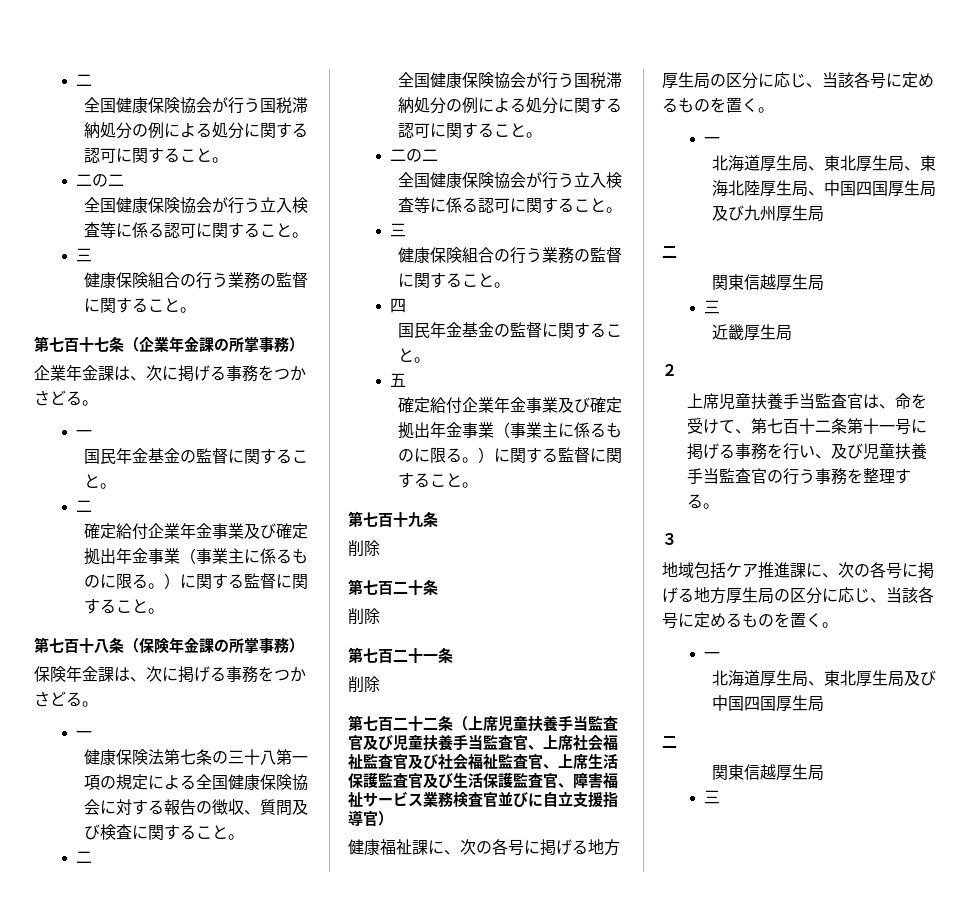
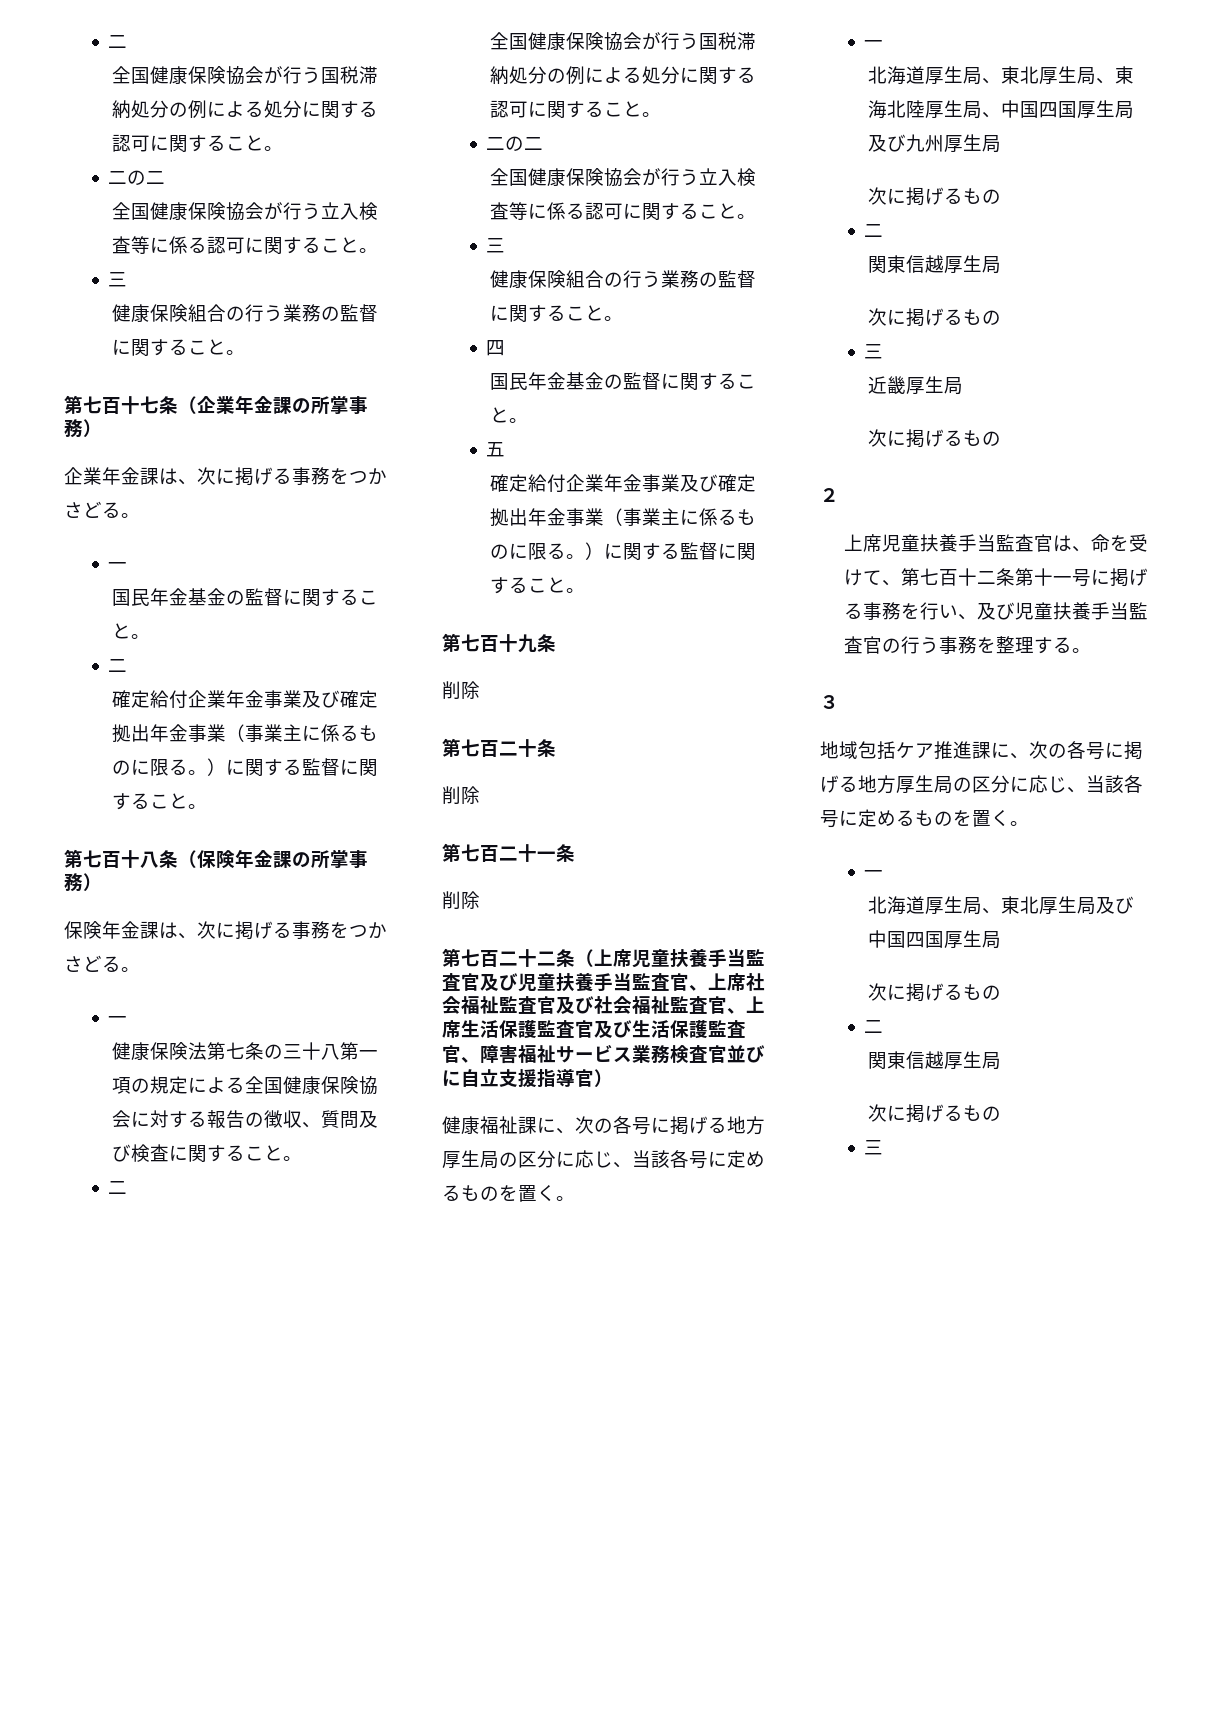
[662,246,677,258] [711,274,824,291] // 二 // 関東信越厚生局 -> [867,187,1001,206] [864,224,884,237] [867,255,1001,274] [867,308,1001,327] // 次に掲げるもの // 二 // 関東信越厚生局 // 次に掲げるもの
(792, 333) none -> [867,429,1001,448] // 次に掲げるもの
[662,736,677,748] [711,764,824,781] // 二 // 関東信越厚生局 -> [867,983,1001,1002] [864,1020,884,1033] [867,1051,1001,1070] [867,1104,1001,1123] // 次に掲げるもの // 二 // 関東信越厚生局 // 次に掲げるもの

